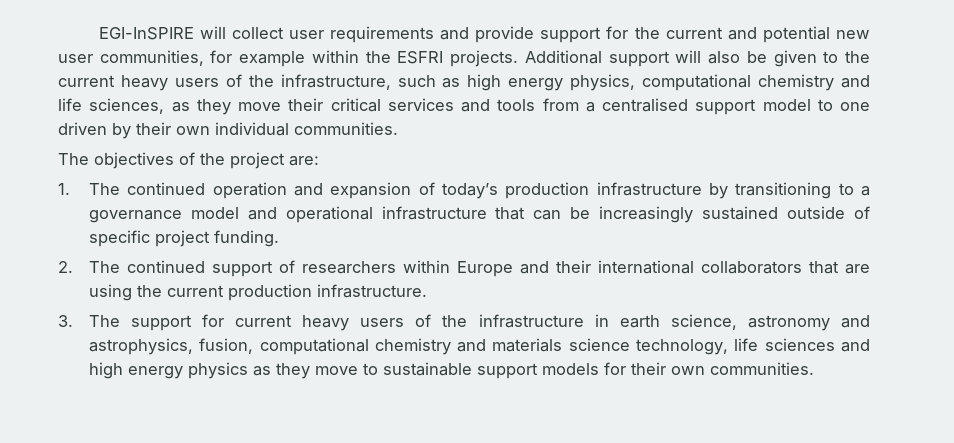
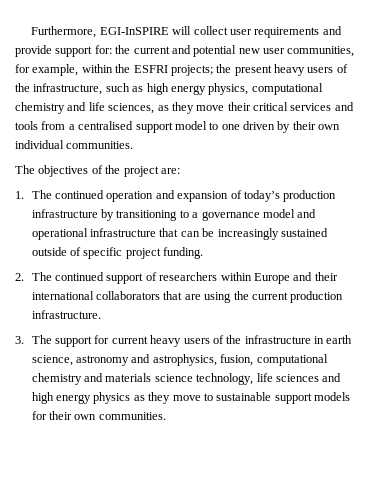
(98, 33) none -> [31,26,97,38] Furthermore,
[606,26,629,39] for -> [94,45,112,54] for:
[239,51,306,67] example -> [32,64,79,76] example,
[450,50,871,67] [58,75,115,87] projects. Additional support will also be given to the current -> [170,64,272,76] projects; the present

